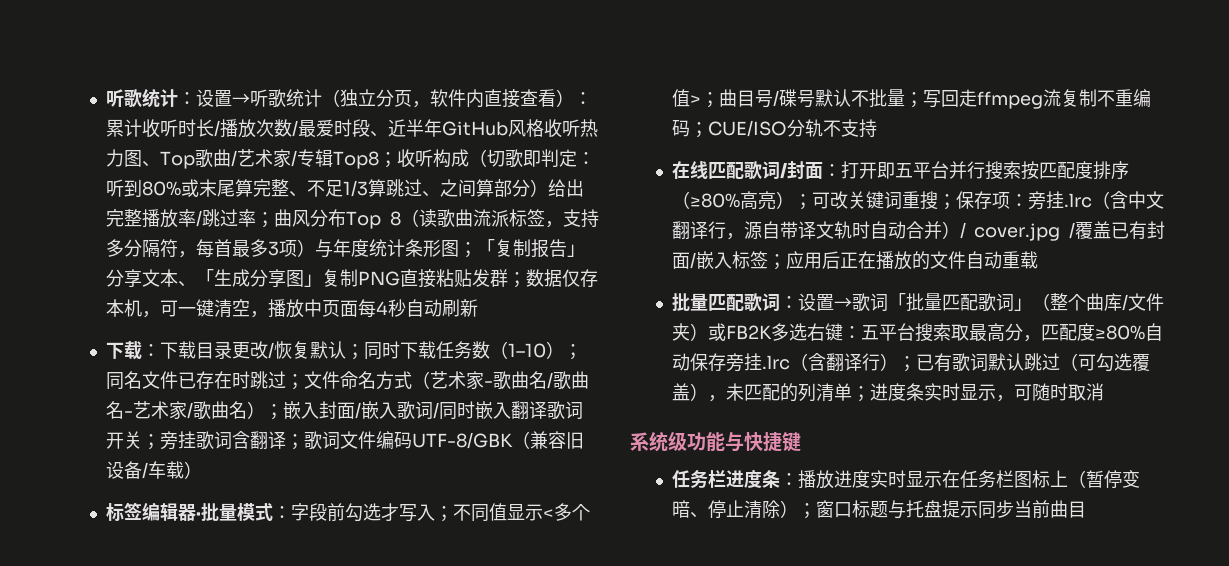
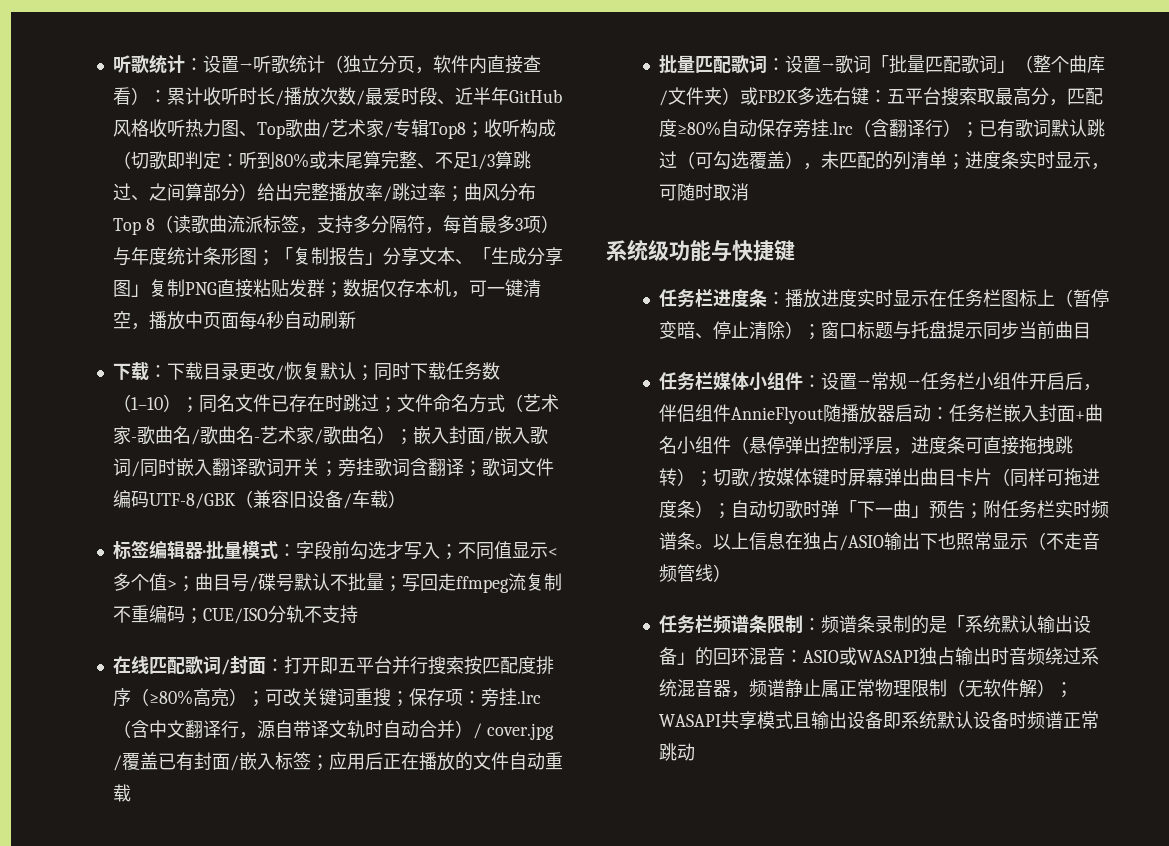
(1086, 509) none -> [658,372,1101,391] [658,404,1103,424] [658,436,1073,455] [658,468,1100,487] [658,500,1109,519] [658,532,1100,551] [658,564,731,582] [658,614,1091,634] [658,647,1099,666] [658,679,1073,698] [658,711,1099,730] [658,743,695,761] // 任务栏媒体小组件：设置→常规→任务栏小组件开启后，伴侣组件AnnieFlyout随播放器启动：任务栏嵌入封面+曲名小组件（悬停弹出控制浮层，进度条可直接拖拽跳转）；切歌/按媒体键时屏幕弹出曲目卡片（同样可拖进度条）；自动切歌时弹「下一曲」预告；附任务栏实时频谱条。以上信息在独占/ASIO输出下也照常显示（不走音频管线） // 任务栏频谱条限制：频谱条录制的是「系统默认输出设备」的回环混音：ASIO或WASAPI独占输出时音频绕过系统混音器，频谱静止属正常物理限制（无软件解）；WASAPI共享模式且输出设备即系统默认设备时频谱正常跳动

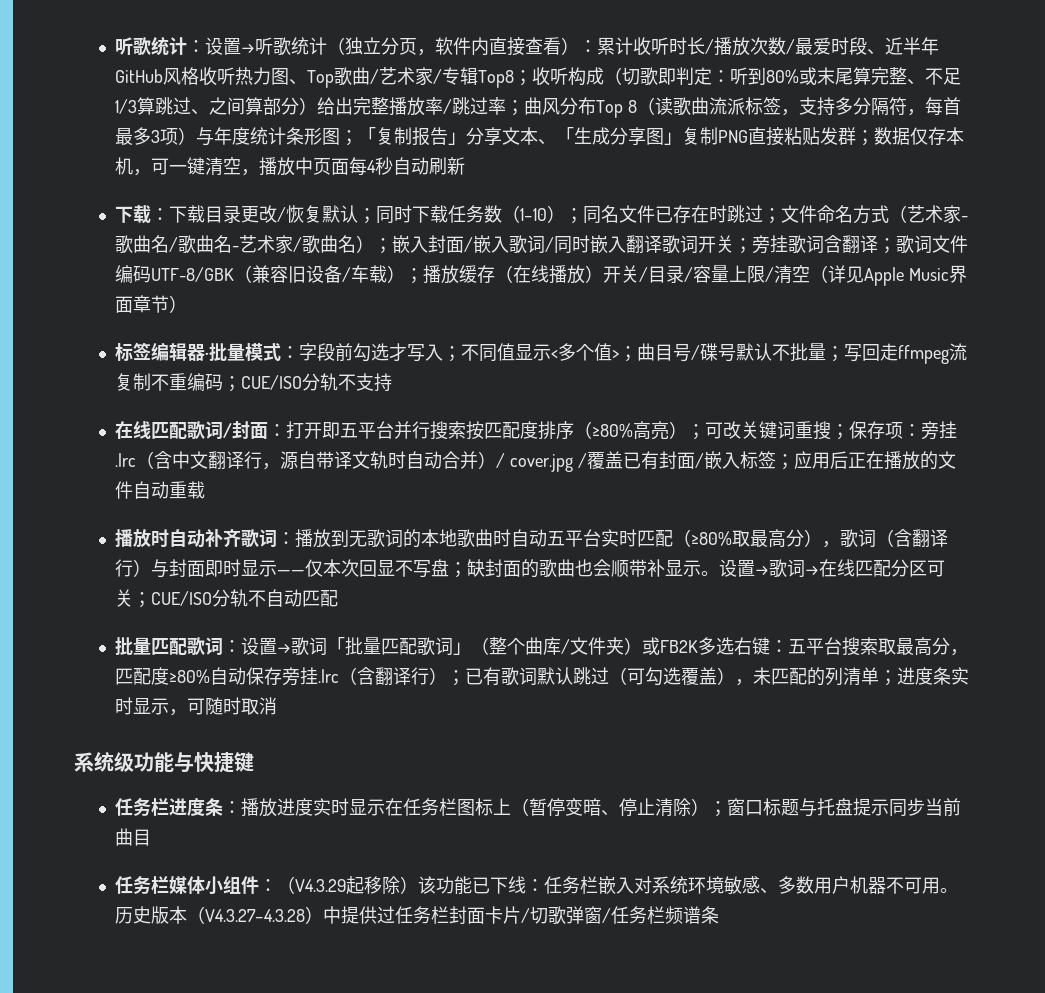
(406, 499) none -> [405,265,968,286] [115,295,188,313] ；播放缓存（在线播放）开关/目录/容量上限/清空（详见Apple Music界面章节）
(131, 793) none -> [115,529,949,548] [115,559,946,578] [115,589,339,608] // 播放时自动补齐歌词：播放到无歌词的本地歌曲时自动五平台实时匹配（≥80%取最高分），歌词（含翻译行）与封面即时显示——仅本次回显不写盘；缺封面的歌曲也会顺带补显示。设置→歌词→在线匹配分区可关；CUE/ISO分轨不自动匹配
[820,372,1101,391] [658,404,1103,424] [658,436,1073,455] [658,468,1100,487] [658,500,1109,519] [658,532,1100,551] [658,564,731,582] [658,614,1091,634] [658,647,1099,666] [658,679,1073,698] [658,711,1099,730] [658,743,695,761] 设置→常规→任务栏小组件开启后，伴侣组件AnnieFlyout随播放器启动：任务栏嵌入封面+曲名小组件（悬停弹出控制浮层，进度条可直接拖拽跳转）；切歌/按媒体键时屏幕弹出曲目卡片（同样可拖进度条）；自动切歌时弹「下一曲」预告；附任务栏实时频谱条。以上信息在独占/ASIO输出下也照常显示（不走音频管线） // 任务栏频谱条限制：频谱条录制的是「系统默认输出设备」的回环混音：ASIO或WASAPI独占输出时音频绕过系统混音器，频谱静止属正常物理限制（无软件解）；WASAPI共享模式且输出设备即系统默认设备时频谱正常跳动 -> [277,876,959,895] [115,906,720,925] （V4.3.29起移除）该功能已下线：任务栏嵌入对系统环境敏感、多数用户机器不可用。历史版本（V4.3.27–4.3.28）中提供过任务栏封面卡片/切歌弹窗/任务栏频谱条

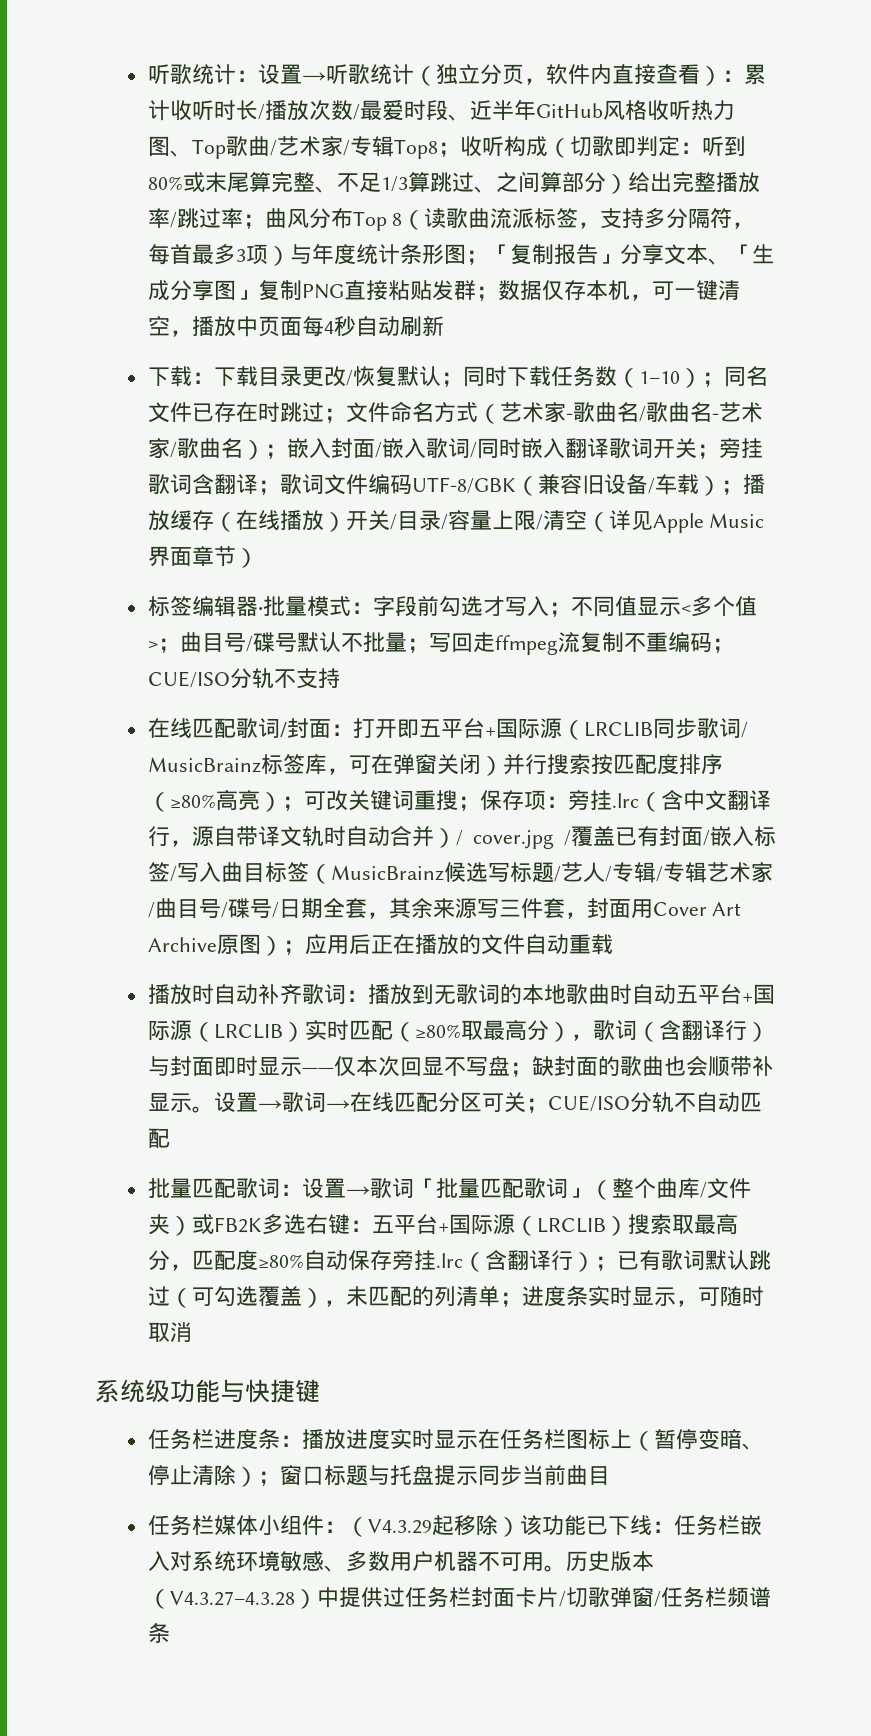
(395, 430) none -> [484,718,748,740] [147,753,503,776] +国际源（LRCLIB同步歌词/ MusicBrainz标签库，可在弹窗关闭）
(777, 460) none -> [169,862,773,884] [147,898,742,919] [147,934,283,956] /写入曲目标签（MusicBrainz候选写标题/艺人/专辑/专辑艺术家/曲目号/碟号/日期全套，其余来源写三件套，封面用Cover Art Archive原图）
(602, 538) none -> [741,984,775,1004] [147,1020,305,1042] +国际源（LRCLIB）
(843, 646) none -> [437,1214,628,1236] +国际源（LRCLIB）

